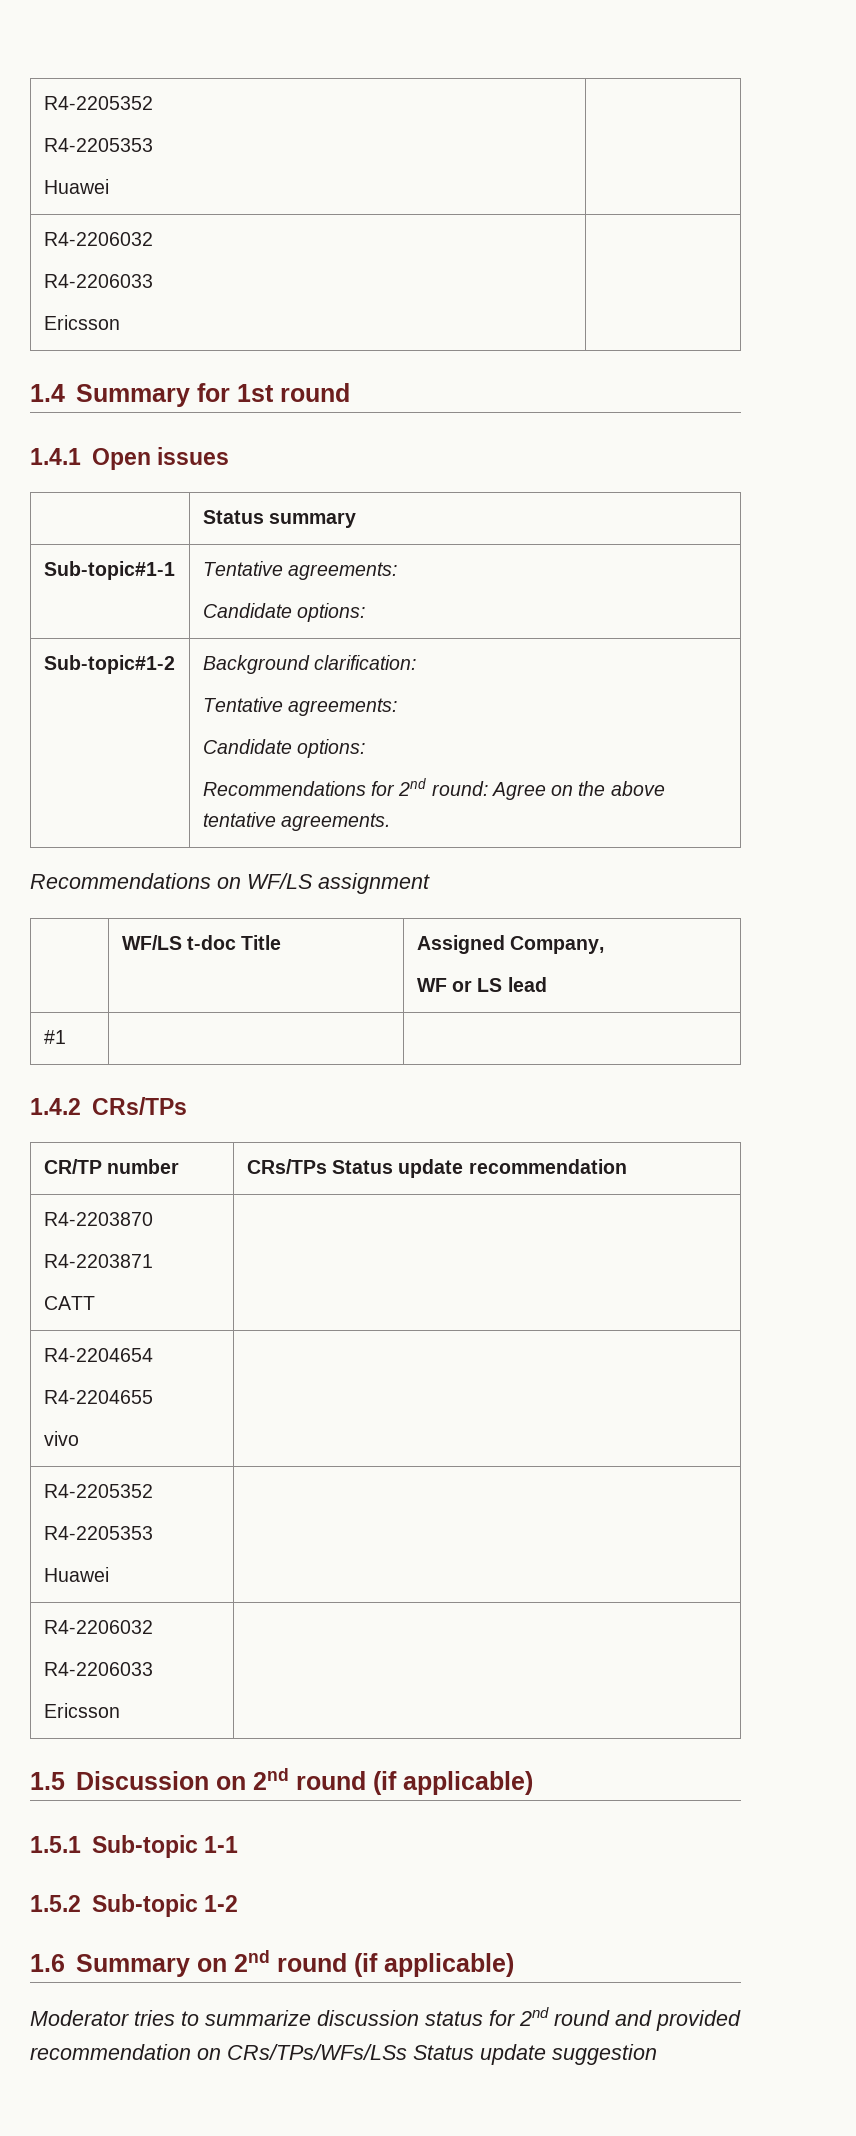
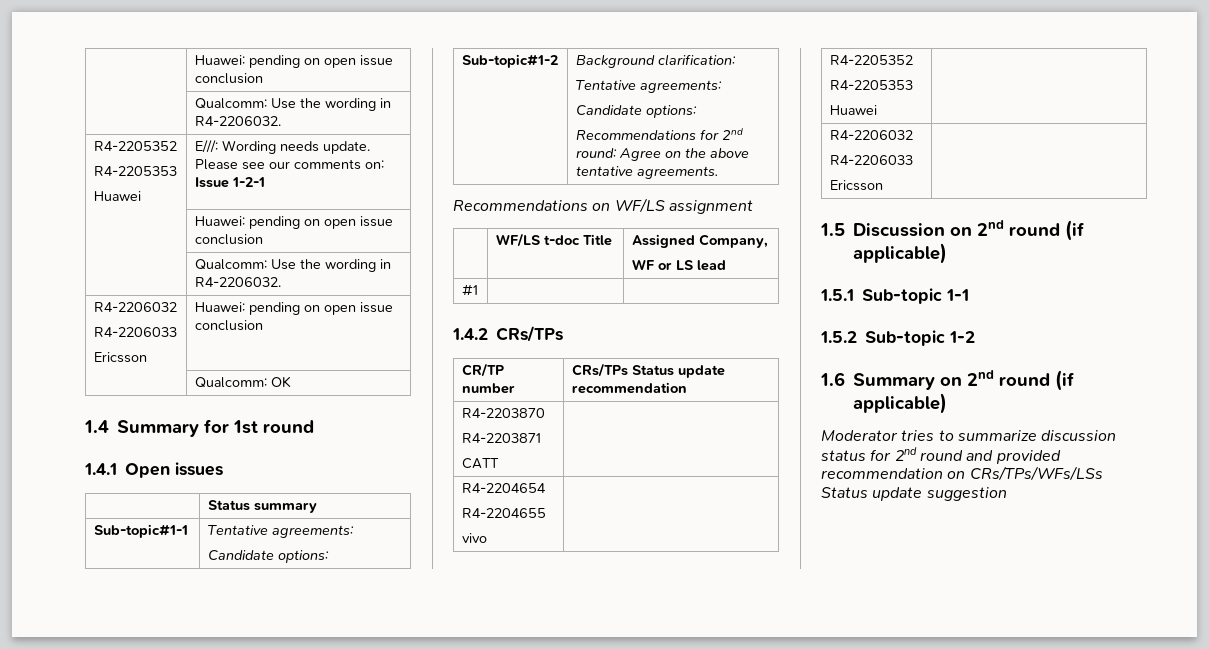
[43,96,153,110] [43,138,153,152] [43,179,109,194] [43,232,153,246] [43,274,153,288] [43,315,120,330] R4-2205352 // R4-2205353 // Huawei | // R4-2206032 // R4-2206033 // Ericsson | -> [194,55,393,68] [194,73,263,84] [194,98,391,111] [194,116,281,126] [93,141,177,151] [93,166,177,176] [93,191,141,201] [194,140,370,154] [194,159,384,170] [194,177,265,188] [194,216,393,229] [194,234,263,245] [194,259,391,272] [194,277,281,287] [93,302,177,312] [93,327,177,337] [93,352,147,363] [194,302,393,315] [194,320,263,331] [194,376,291,388] | Huawei: pending on open issue conclusion // | Qualcomm: Use the wording in R4-2206032. // R4-2205352 // R4-2205353 // Huawei | E///: Wording needs update. Please see our comments on: Issue 1-2-1 // | Huawei: pending on open issue conclusion // | Qualcomm: Use the wording in R4-2206032. // R4-2206032 // R4-2206033 // Ericsson | Huawei: pending on open issue conclusion // | Qualcomm: OK

